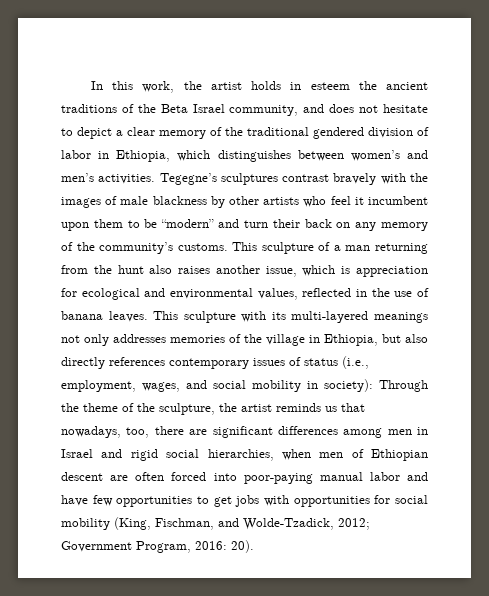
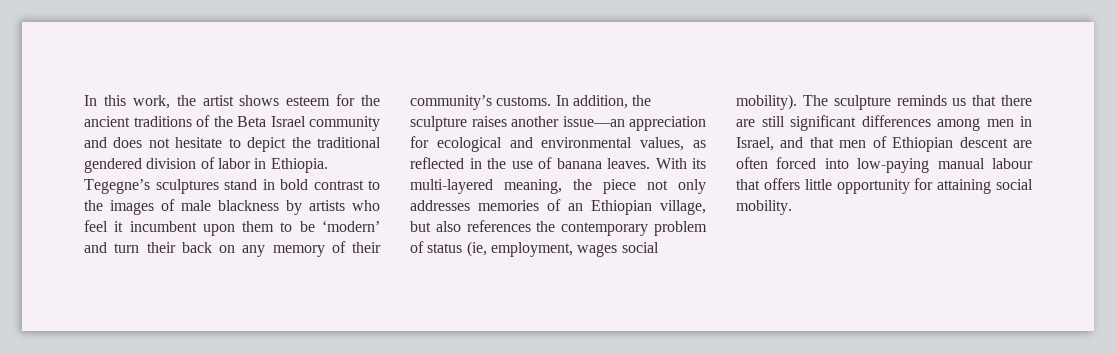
[251,81,350,90] holds in esteem -> [239,94,356,106] shows esteem for
[229,105,299,116] community, -> [309,116,380,131] community
[116,127,222,139] a clear memory of -> (287, 144) none
[116,150,428,162] [61,173,406,185] Ethiopia, which distinguishes between women’s and men’s activities. Tegegne’s sculptures contrast bravely with -> [270,158,328,173] [84,179,380,194] Ethiopia. Tegegne’s sculptures stand in bold contrast to
[229,196,259,205] other -> (302, 207) none
[161,219,215,228] “modern” -> [322,220,380,232] ‘modern’
[76,242,95,251] the -> [352,242,381,253] their
[232,242,428,254] [61,265,351,277] This sculpture of a man returning from the hunt also raises another issue, which is -> [555,95,652,109] [410,116,625,131] In addition, the sculpture raises another issue—an
(298, 294) none -> [693,140,706,148] as
[153,311,428,323] This sculpture with its multi-layered meanings -> [655,158,706,169] [410,179,636,194] With its multi-layered meaning, the piece
[244,334,428,346] [61,356,369,369] [61,379,428,392] [61,403,272,415] the village in Ethiopia, but also directly references contemporary issues of status (i.e., employment, wages, and social mobility in society): Through the theme of the sculpture, the artist -> [568,200,706,215] [410,220,707,236] [410,241,659,257] [736,94,891,110] an Ethiopian village, but also references the contemporary problem of status (ie, employment, wages social mobility). The sculpture
[61,426,150,438] nowadays, too, -> (997, 100) none
(208, 432) none -> [761,116,785,127] still
[61,449,311,461] Israel and rigid social hierarchies, when -> [736,137,834,151] Israel, and that
[243,472,428,484] [61,495,428,507] [61,517,370,530] [61,540,254,553] poor-paying manual labor and have few opportunities to get jobs with opportunities for social mobility (King, Fischman, and Wolde-Tzadick, 2012; Government Program, 2016: 20). -> [857,158,1033,173] [736,178,1033,194] [736,200,792,215] low-paying manual labour that offers little opportunity for attaining social mobility.

